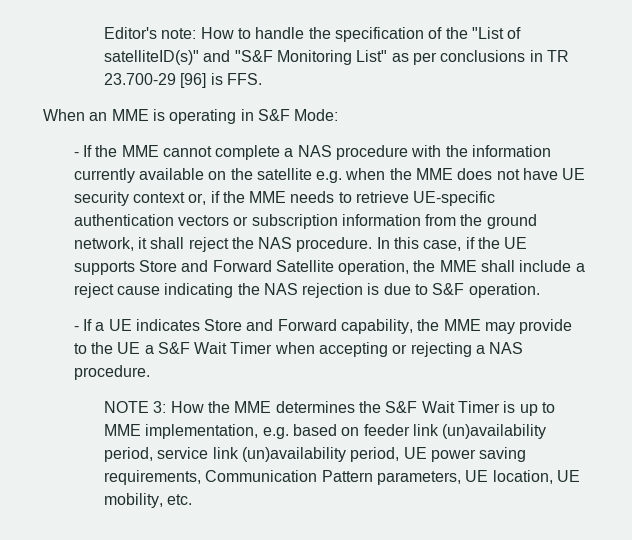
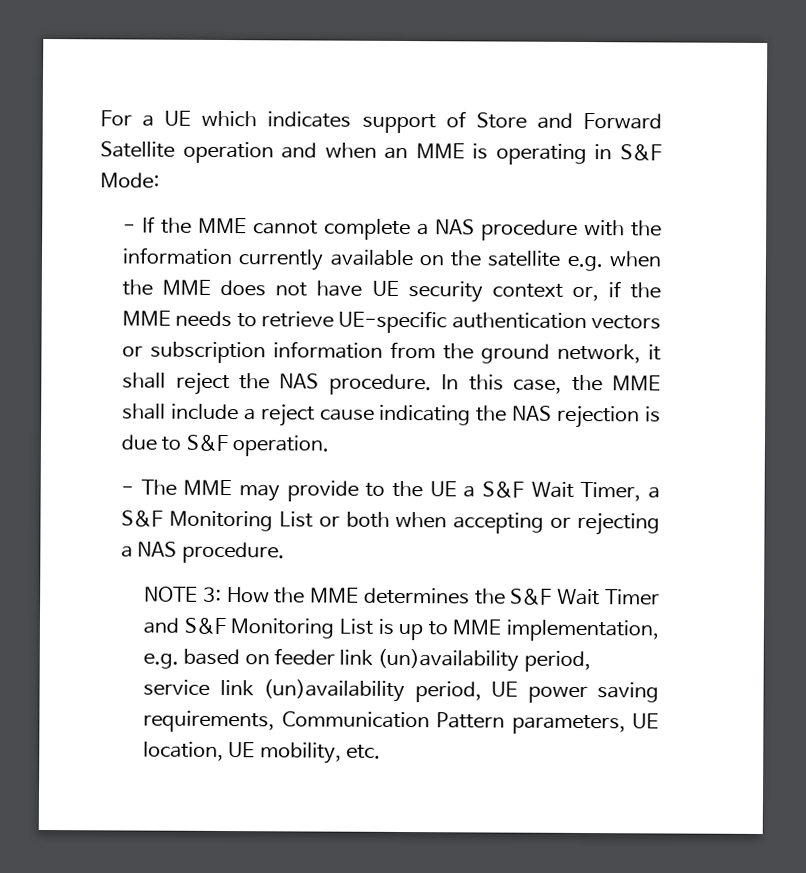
[104,27,522,42] [104,50,569,65] [104,73,263,88] [43,109,85,121] Editor's note: How to handle the specification of the "List of satelliteID(s)" and "S&F Monitoring List" as per conclusions in TR 23.700-29 [96] is FFS. // When -> [100,110,662,134] [100,141,377,164] For a UE which indicates support of Store and Forward Satellite operation and when
[465,237,528,249] [73,260,410,275] if the UE supports Store and Forward Satellite operation, -> (563, 386) none
[82,319,440,334] If a UE indicates Store and Forward capability, the -> [140,479,177,496] The
[230,342,273,354] Timer -> [580,481,660,502] [121,510,390,532] Timer, a S&F Monitoring List or both
(500, 407) none -> [143,617,373,639] and S&F Monitoring List

